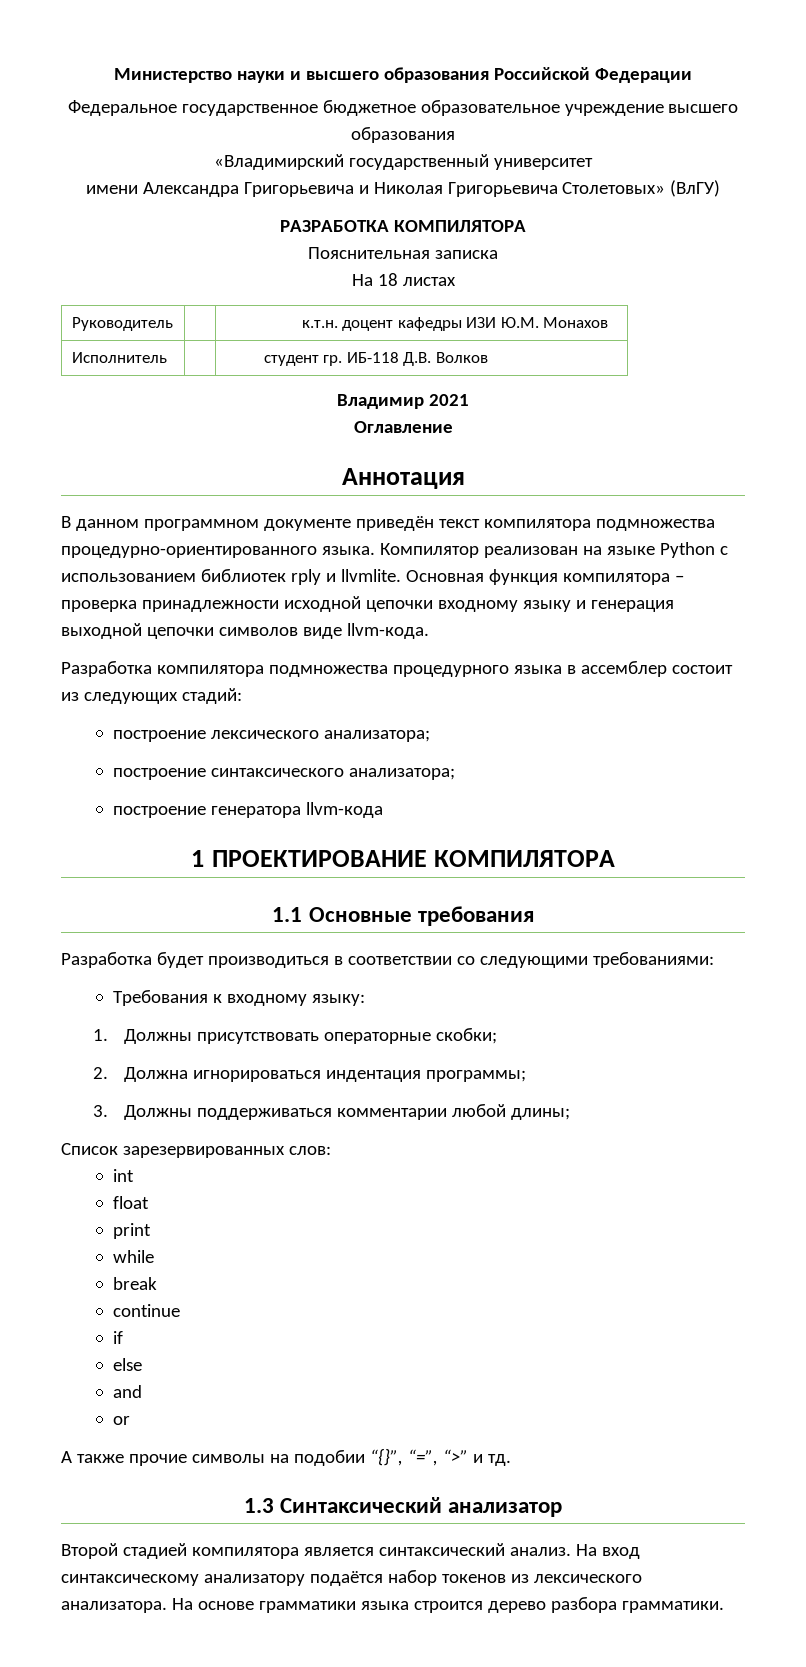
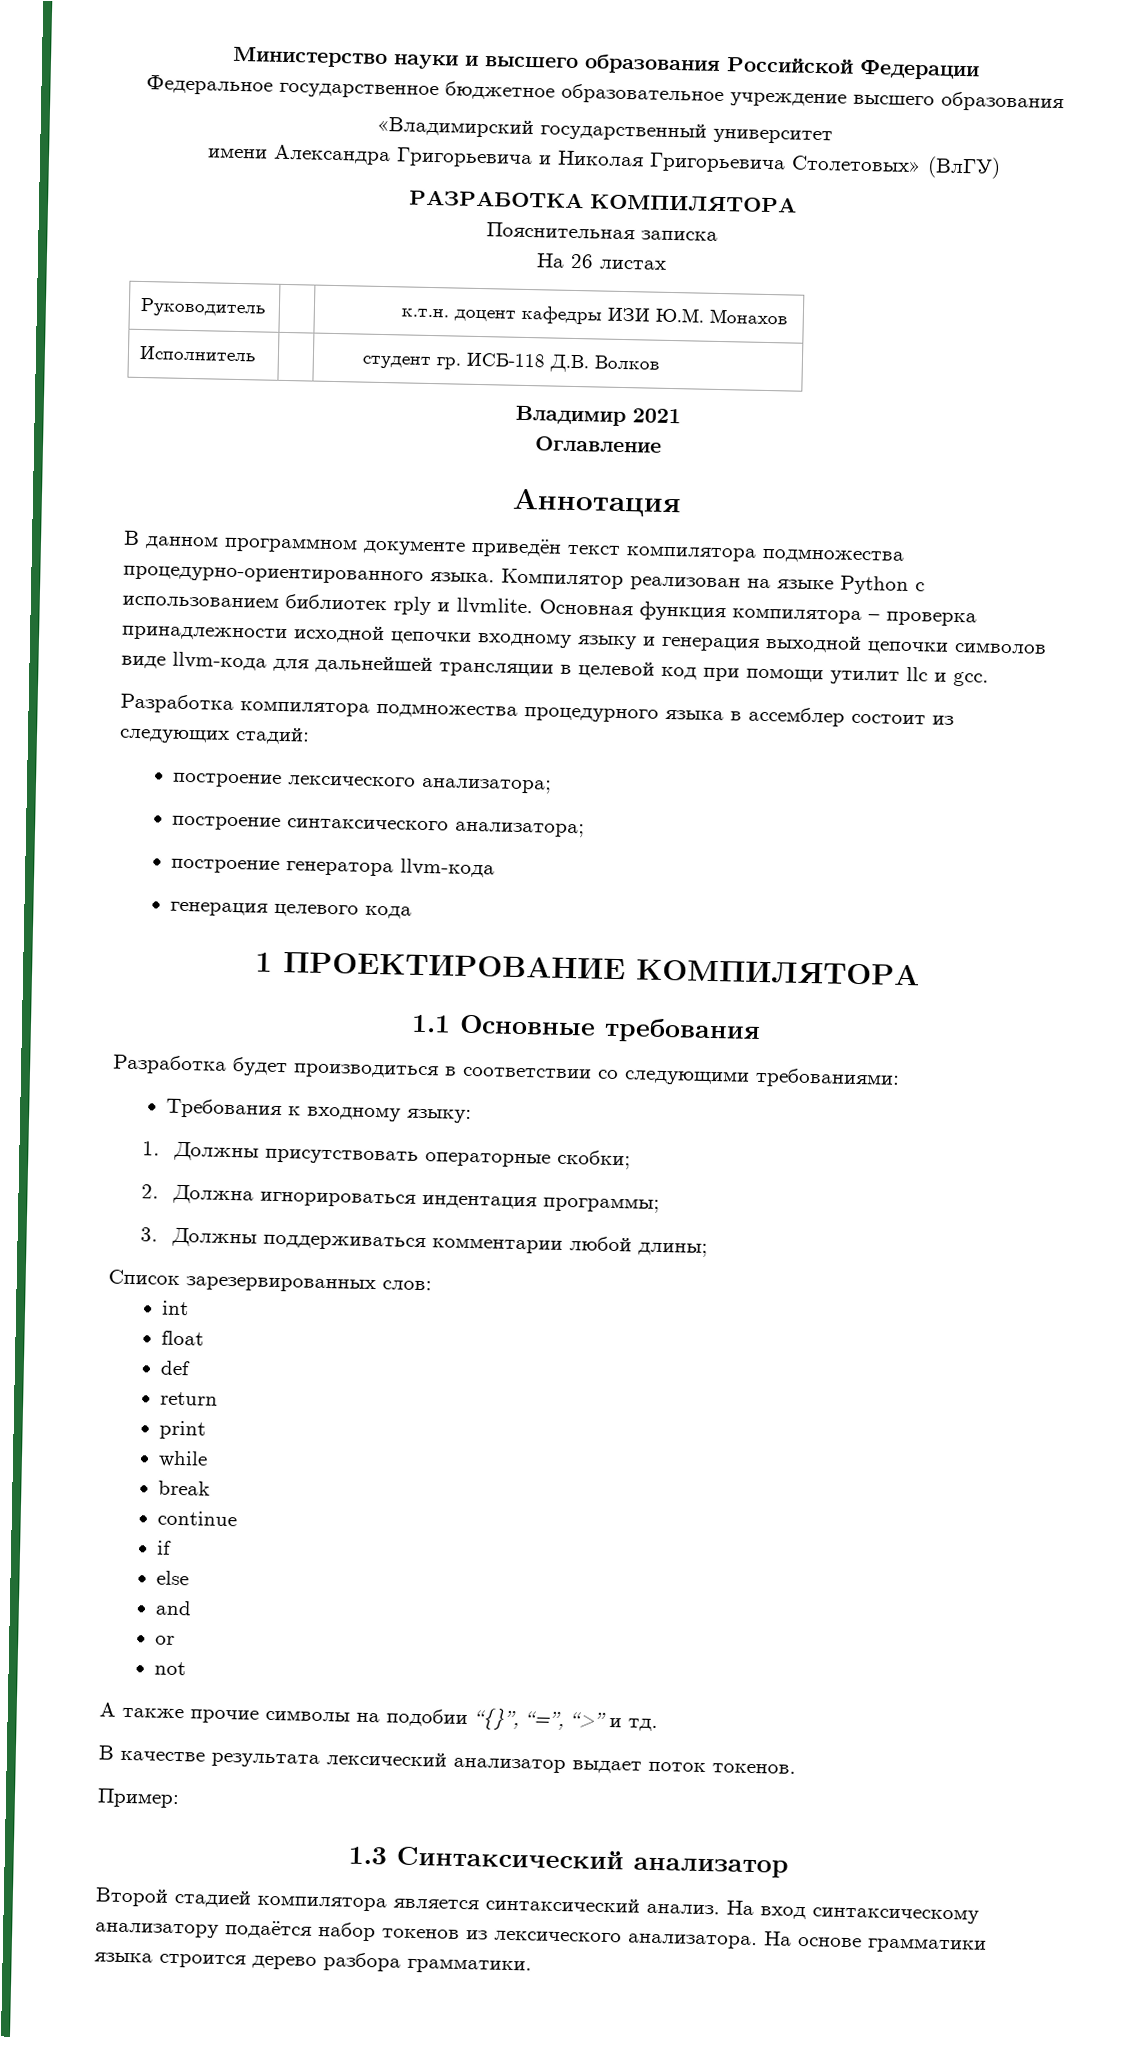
[377,273,398,286] 18 -> [570,253,594,269] 26
[346,352,399,363] ИБ-118 -> [466,352,547,368] ИСБ-118
[346,623,429,639] llvm-кода. -> [172,651,989,687] llvm-кода для дальнейшей трансляции в целевой код при помощи утилит llc и gcc.
(384, 810) none -> [170,901,413,919] // генерация целевого кода
(150, 1202) none -> [160,1360,192,1376] [160,1391,219,1406] // def // return
(131, 1420) none -> [154,1661,187,1676] // not
(511, 1460) none -> [98,1745,796,1774] [97,1788,180,1809] // В качестве результата лексический анализатор выдает поток токенов. // Пример:

